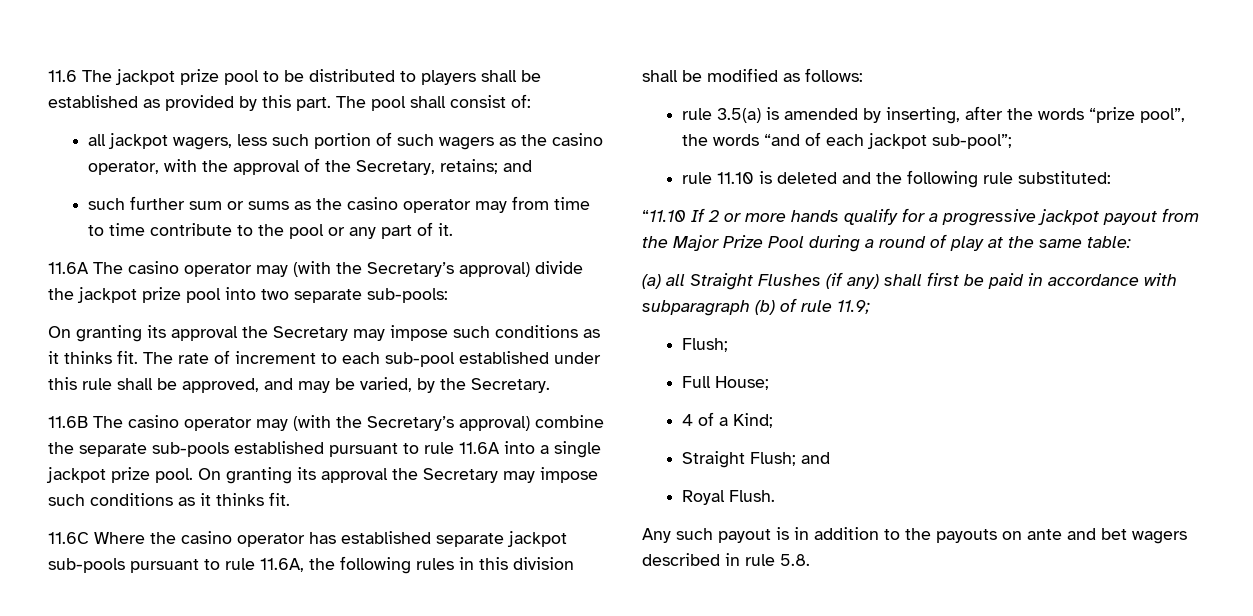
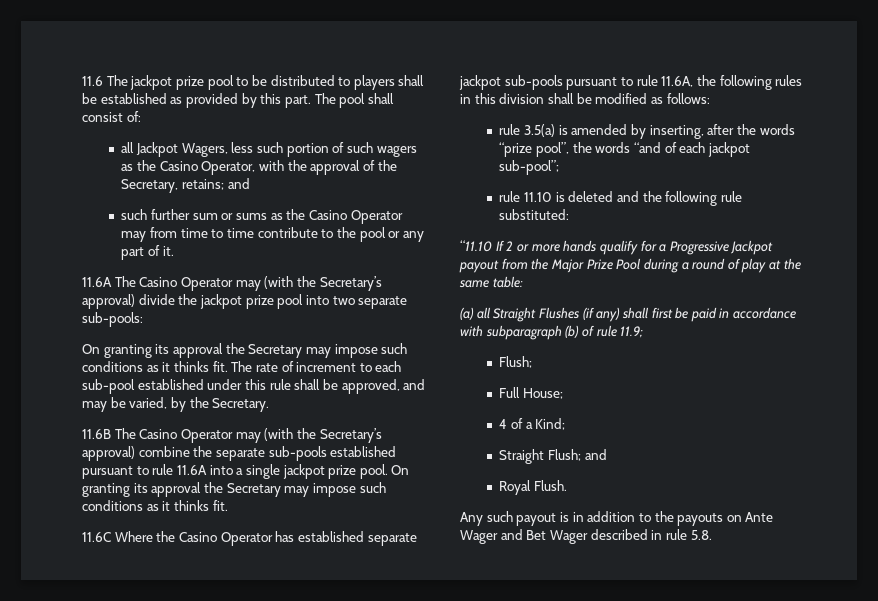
[108,133,233,150] jackpot wagers, -> [136,142,228,157] Jackpot Wagers,
[552,133,604,146] [88,161,160,175] casino operator, -> [159,161,256,175] Casino Operator,
[347,197,472,213] casino operator -> [308,210,403,224] Casino Operator
[128,261,252,277] casino operator -> [139,277,233,291] Casino Operator
[128,415,252,431] casino operator -> [139,429,233,443] Casino Operator
[181,531,305,547] casino operator -> [178,532,273,546] Casino Operator
[942,209,1099,226] progressive jackpot -> [669,240,774,255] Progressive Jackpot
[1027,528,1187,544] ante and bet wagers -> [745,512,774,522] [460,529,588,544] Ante Wager and Bet Wager

